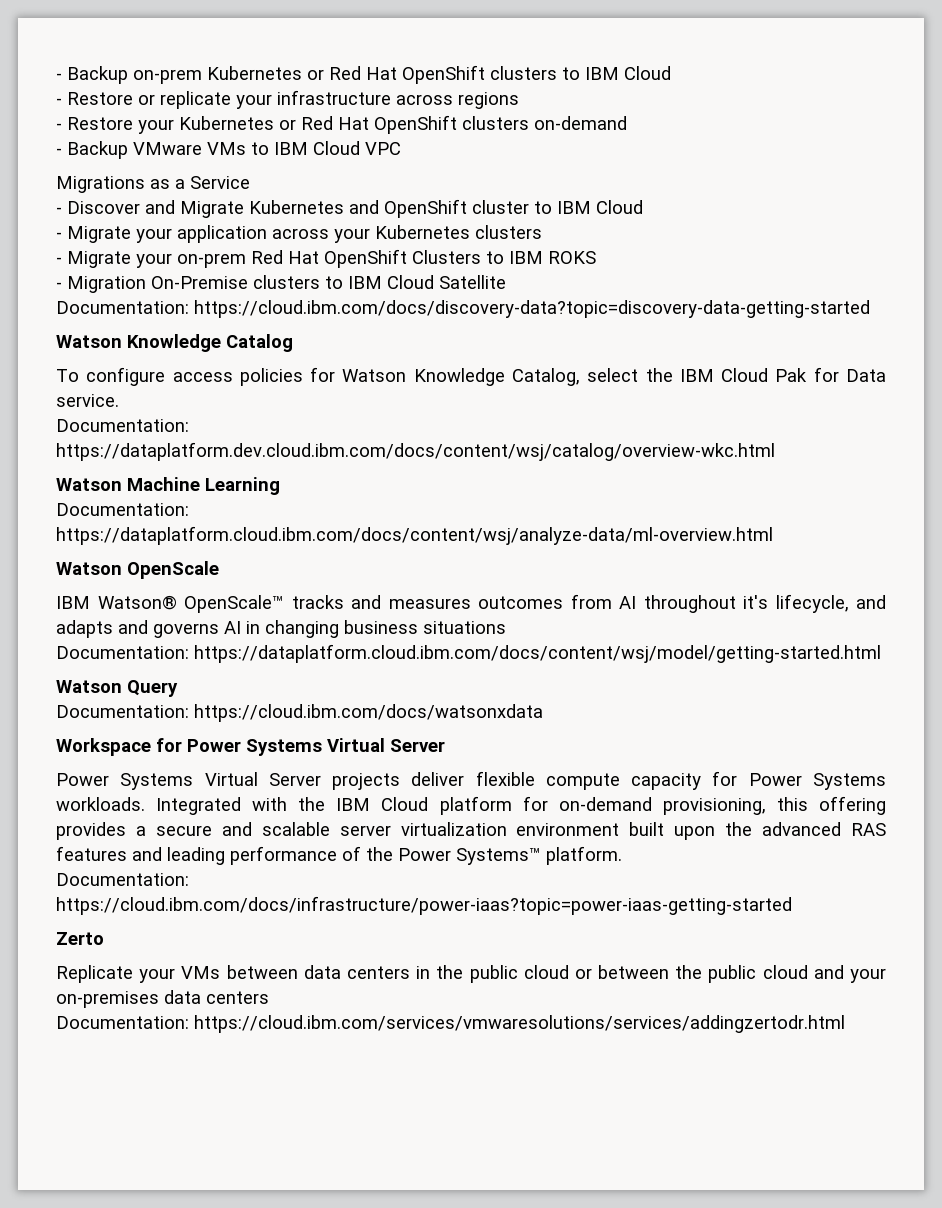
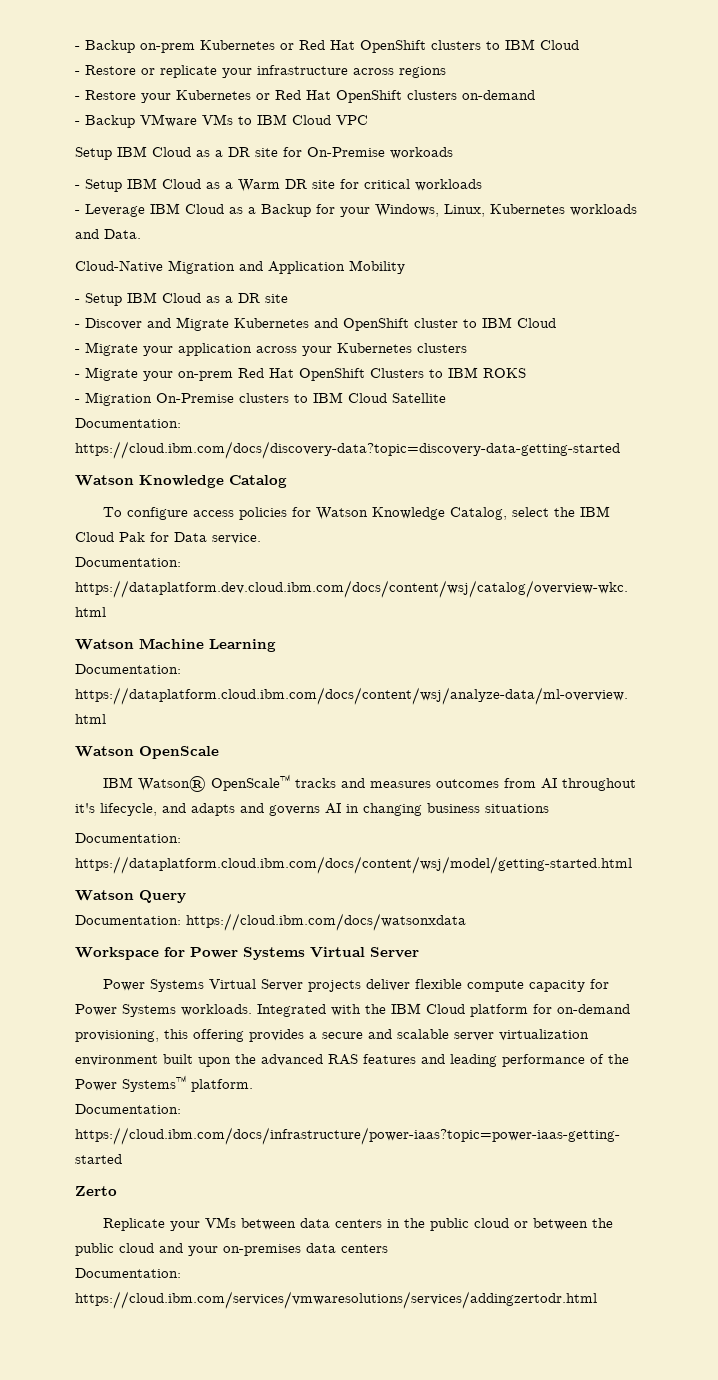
[56,176,250,193] Migrations as a Service -> [75,146,453,160] [75,178,482,192] [75,203,637,217] [75,229,141,239] [75,260,405,274] [75,292,288,306] Setup IBM Cloud as a DR site for On-Premise workoads // - Setup IBM Cloud as a Warm DR site for critical workloads // - Leverage IBM Cloud as a Backup for your Windows, Linux, Kubernetes workloads and Data. // Cloud-Native Migration and Application Mobility // - Setup IBM Cloud as a DR site

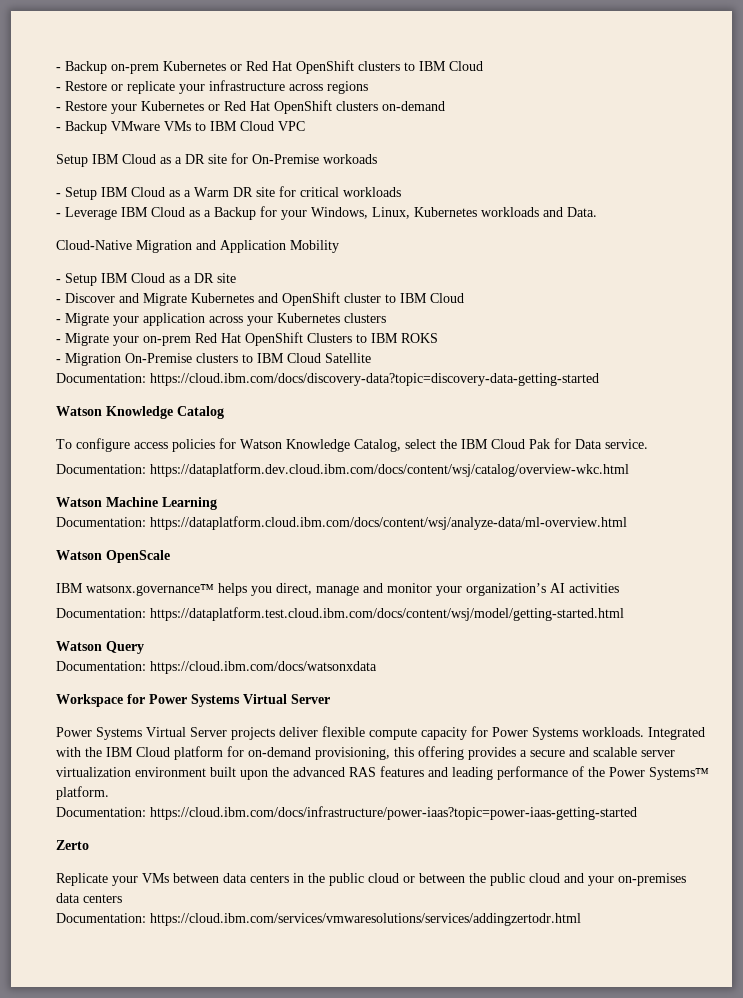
[137,774,636,792] [75,803,549,816] [75,833,181,843] [75,856,632,874] Watson® OpenScale™ tracks and measures outcomes from AI throughout it's lifecycle, and adapts and governs AI in changing business situations // Documentation: https://dataplatform.cloud.ibm.com/docs/content/wsj/model/getting-started.html -> [86,583,619,596] [56,607,624,621] watsonx.governance™ helps you direct, manage and monitor your organization’s AI activities // Documentation: https://dataplatform.test.cloud.ibm.com/docs/content/wsj/model/getting-started.html

